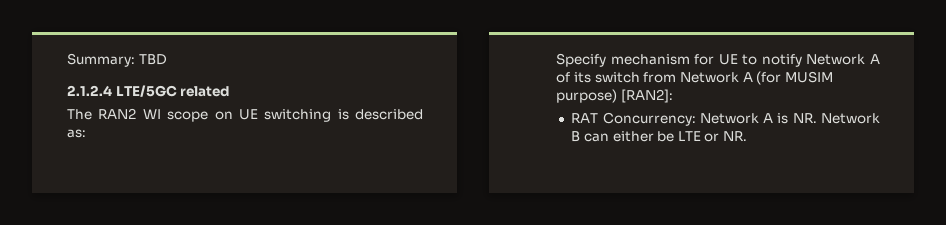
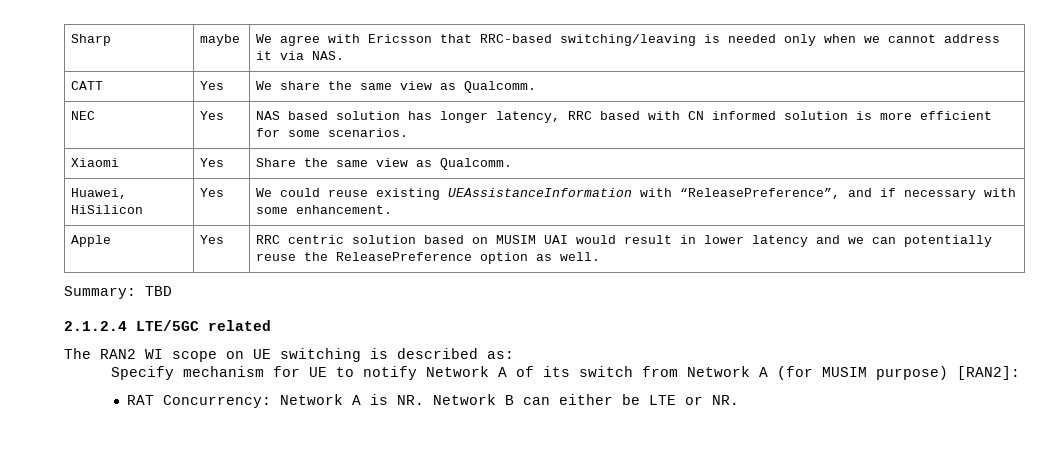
(67, 60) none -> [71,34,112,46] [200,34,241,46] [256,34,1001,46] [256,51,345,60] [71,81,104,90] [200,81,225,90] [256,81,537,93] [71,111,96,120] [200,111,225,120] [256,111,993,123] [256,128,409,137] [71,158,120,167] [200,158,225,167] [256,158,513,170] [71,188,128,199] [71,205,144,214] [200,188,225,197] [256,188,1017,200] [256,205,393,214] [71,235,112,247] [200,235,225,244] [256,235,993,247] [256,252,601,264] Sharp | maybe | We agree with Ericsson that RRC-based switching/leaving is needed only when we cannot address it via NAS. // CATT | Yes | We share the same view as Qualcomm. // NEC | Yes | NAS based solution has longer latency, RRC based with CN informed solution is more efficient for some scenarios. // Xiaomi | Yes | Share the same view as Qualcomm. // Huawei, HiSilicon | Yes | We could reuse existing UEAssistanceInformation with “ReleasePreference”, and if necessary with some enhancement. // Apple | Yes | RRC centric solution based on MUSIM UAI would result in lower latency and we can potentially reuse the ReleasePreference option as well. //

